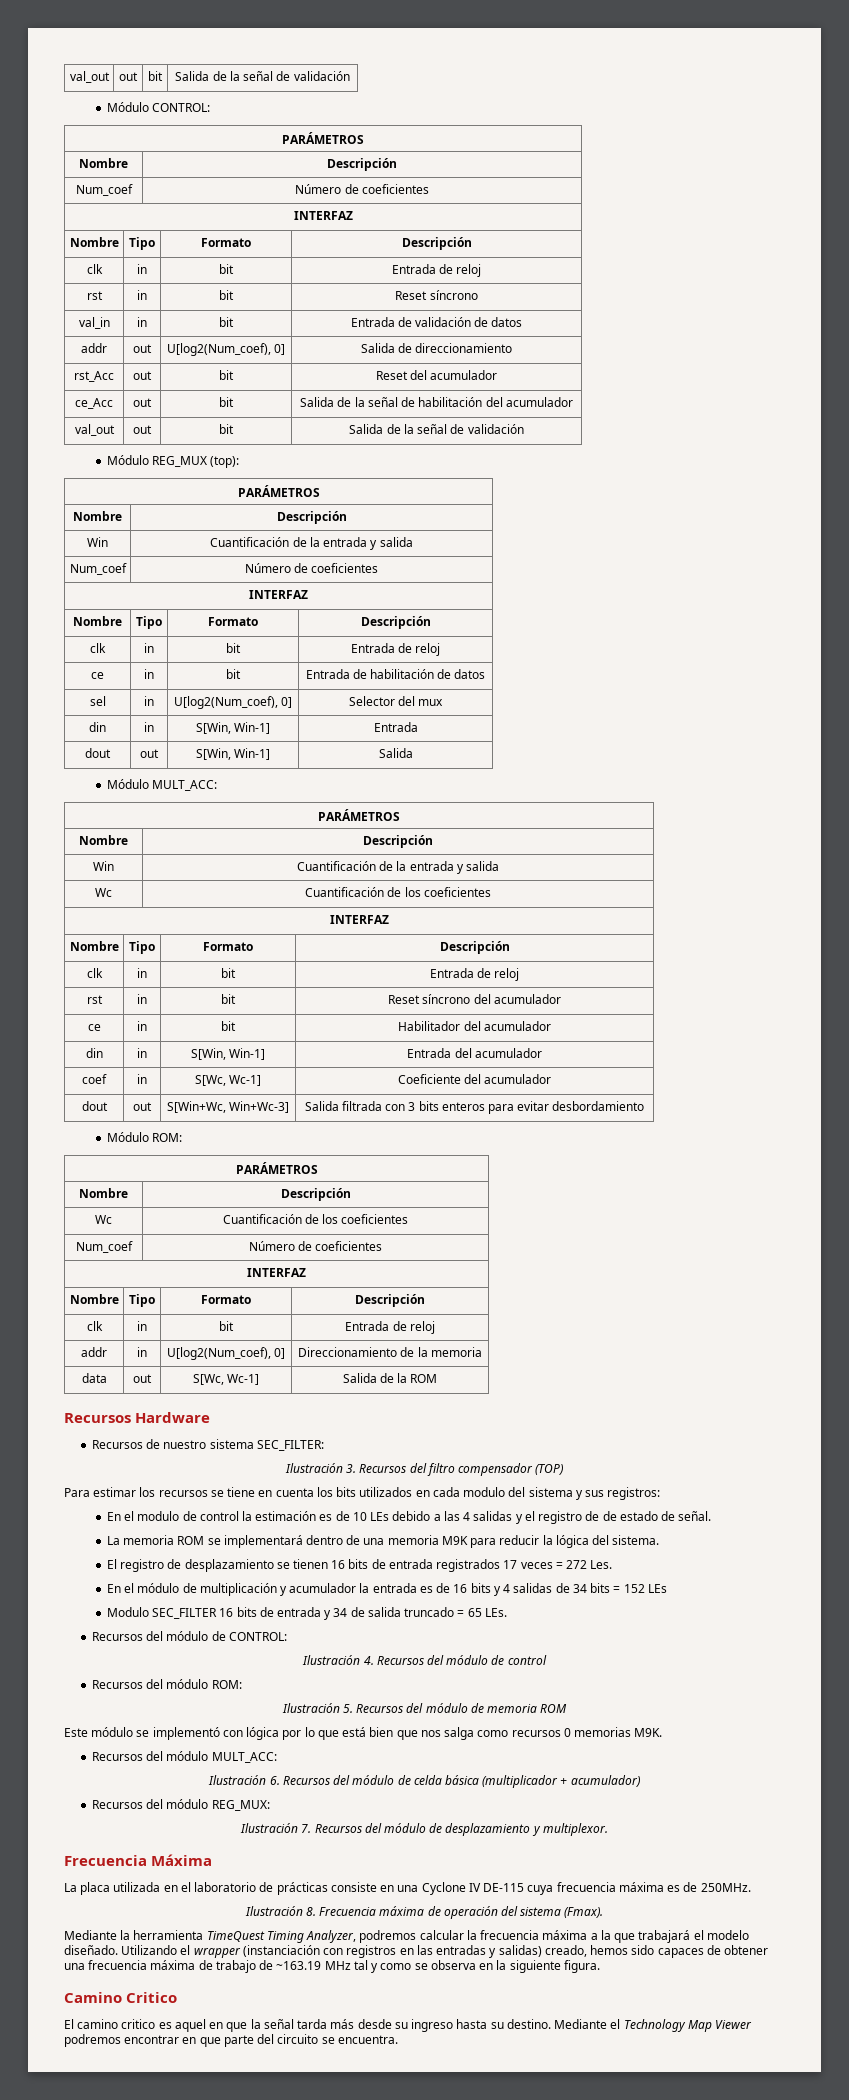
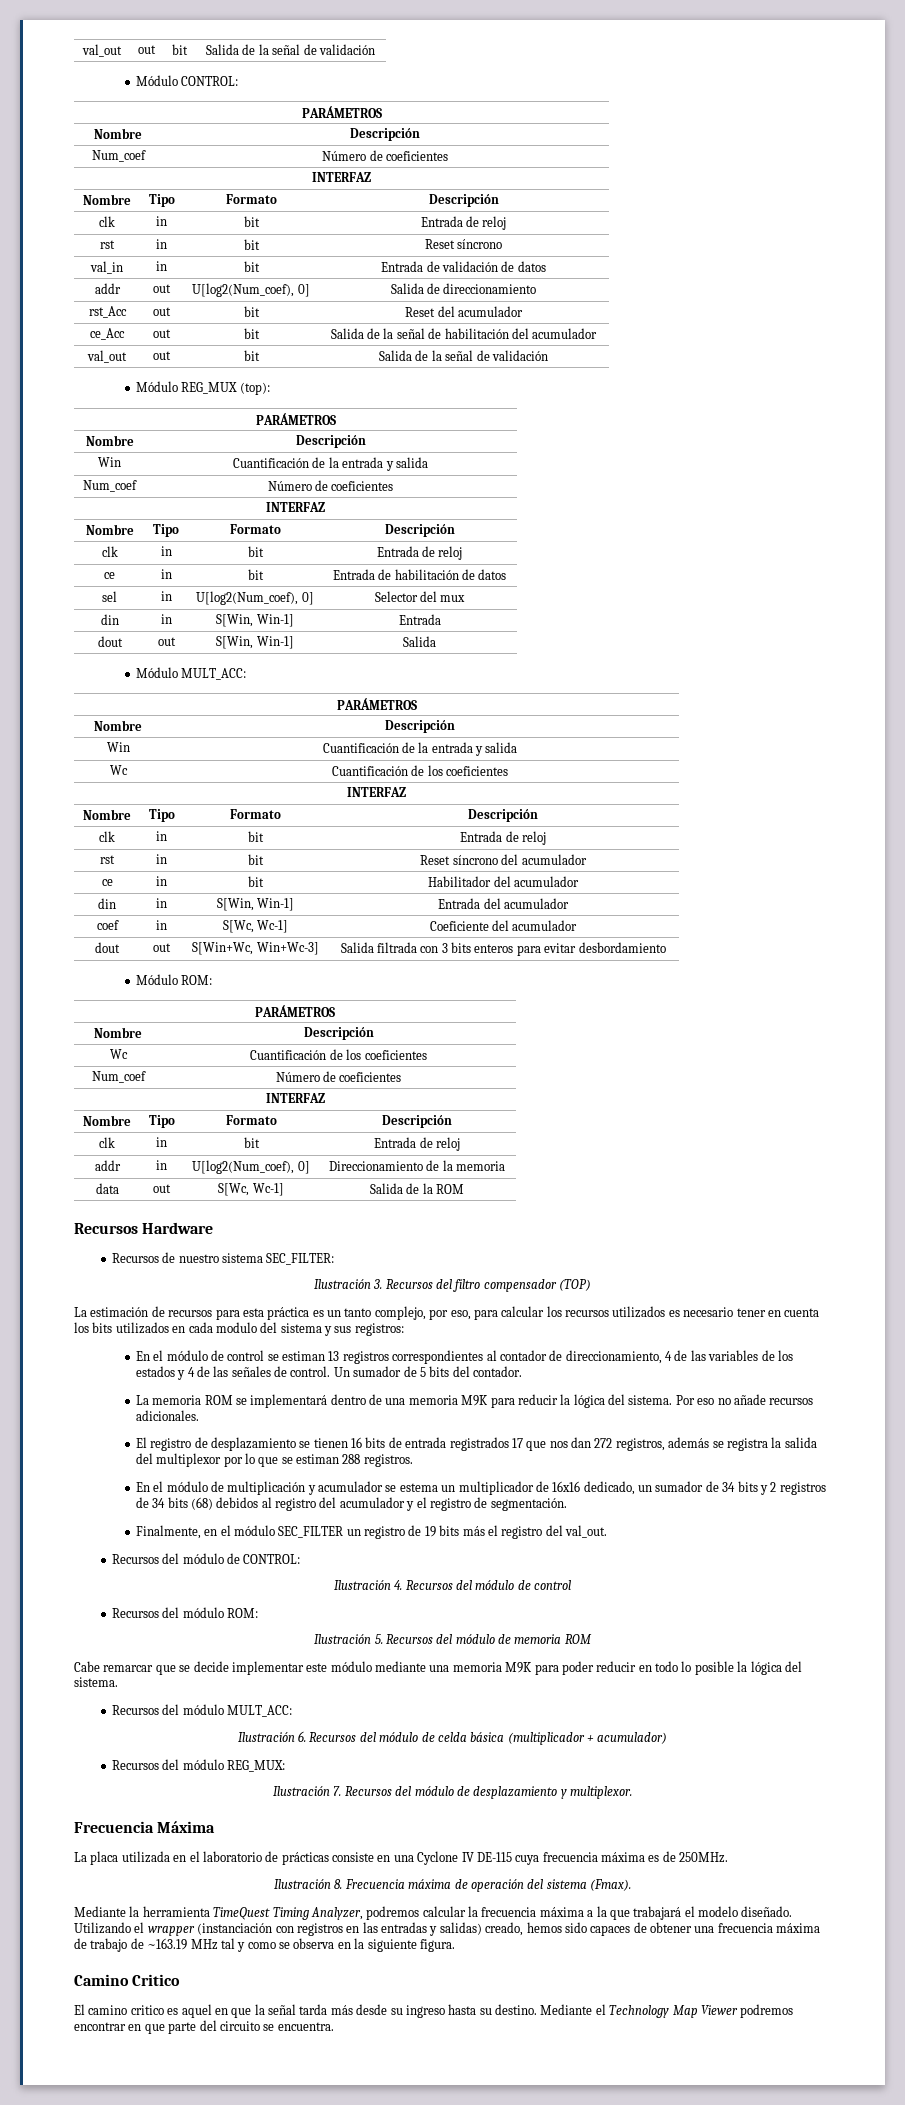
[64,1487,256,1497] Para estimar los recursos se tiene -> [74,1306,766,1320] La estimación de recursos para esta práctica es un tanto complejo, por eso, para calcular los recursos utilizados es necesario tener
[137,1511,712,1524] modulo de control la estimación es de 10 LEs debido a las 4 salidas y el registro de de estado de señal. -> [166,1350,793,1364] [135,1366,523,1380] módulo de control se estiman 13 registros correspondientes al contador de direccionamiento, 4 de las variables de los estados y 4 de las señales de control. Un sumador de 5 bits del contador.
(660, 1540) none -> [675,1394,814,1405] [135,1410,199,1421] Por eso no añade recursos adicionales.
[520,1560,613,1569] veces = 272 Les. -> [526,1437,817,1451] [135,1453,413,1467] que nos dan 272 registros, además se registra la salida del multiplexor por lo que se estiman 288 registros.
[359,1583,667,1596] [106,1607,507,1620] la entrada es de 16 bits y 4 salidas de 34 bits = 152 LEs // Modulo SEC_FILTER 16 bits de entrada y 34 de salida truncado = 65 LEs. -> [385,1481,826,1495] [135,1497,567,1511] [135,1525,608,1539] se estema un multiplicador de 16x16 dedicado, un sumador de 34 bits y 2 registros de 34 bits (68) debidos al registro del acumulador y el registro de segmentación. // Finalmente, en el módulo SEC_FILTER un registro de 19 bits más el registro del val_out.
[64,1727,663,1740] Este módulo se implementó con lógica por lo que está bien que nos salga como recursos 0 memorias M9K. -> [74,1661,802,1675] [74,1677,118,1687] Cabe remarcar que se decide implementar este módulo mediante una memoria M9K para poder reducir en todo lo posible la lógica del sistema.

